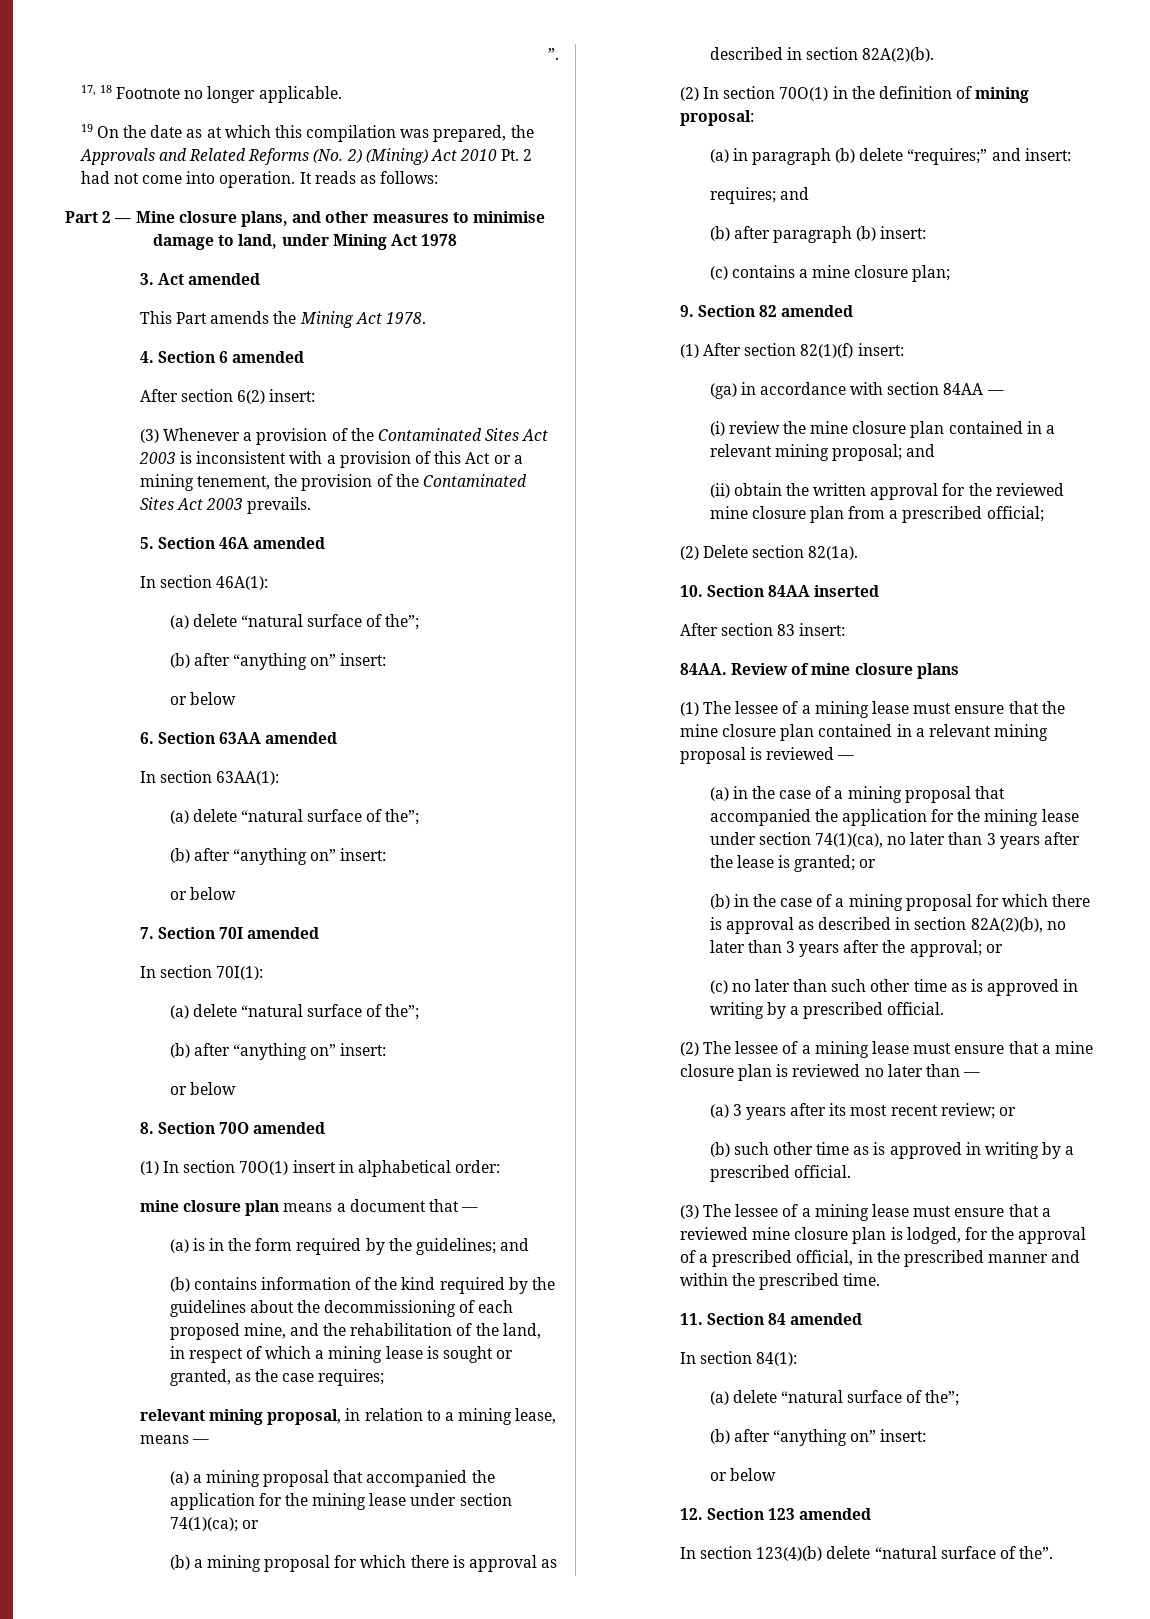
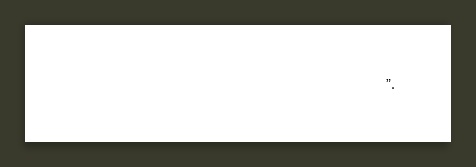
[80,85,342,103] [80,124,534,142] [79,148,533,165] [80,171,439,188] [65,211,545,227] [152,234,458,250] [139,273,261,285] [139,311,426,328] [139,351,305,363] [139,389,316,404] [139,428,549,445] [138,451,523,468] [139,474,527,491] [139,497,312,514] [139,537,326,549] [139,575,269,590] [169,614,420,630] [169,653,387,670] [169,692,236,705] [139,732,338,744] [139,770,280,785] [169,809,420,825] [169,848,387,865] [169,887,236,900] [139,927,320,939] [139,965,264,980] [169,1004,420,1020] [169,1043,387,1060] [169,1082,236,1095] [139,1122,326,1134] [139,1160,501,1177] [139,1199,479,1216] [169,1238,530,1255] [169,1277,555,1294] [169,1300,514,1317] [169,1323,541,1340] [169,1346,514,1363] [169,1369,385,1386] [139,1408,557,1425] [139,1435,210,1444] [169,1470,495,1487] [169,1493,512,1510] [169,1517,259,1532] [169,1555,558,1572] [709,47,935,62] [679,86,1030,103] [679,110,754,126] [709,148,1071,165] [709,187,809,204] [709,226,927,243] [709,265,951,282] [679,305,854,317] [679,343,904,358] [709,382,1004,399] [709,421,1055,438] [709,444,936,461] [709,483,1064,500] [709,506,1044,523] [679,545,859,560] [679,585,880,597] [679,623,846,636] [679,663,959,679] [679,701,1065,718] [679,724,1049,741] [679,747,855,764] [709,786,1005,803] [709,809,1079,826] [709,832,1080,849] [709,855,877,872] [709,894,1091,911] [709,917,1066,934] [709,940,1003,957] [709,979,1079,996] [709,1002,945,1019] [679,1041,1093,1058] [679,1064,981,1081] [709,1103,1016,1120] [709,1142,1075,1159] [709,1165,851,1182] [679,1204,1051,1221] [679,1227,1087,1244] [679,1250,1081,1267] [679,1273,881,1290] [679,1313,863,1325] [679,1351,798,1366] [709,1390,960,1406] [709,1429,927,1446] [709,1468,776,1481] [679,1508,872,1520] [679,1546,1054,1561] // 17, 18 Footnote no longer applicable. // 19 On the date as at which this compilation was prepared, the Approvals and Related Reforms (No. 2) (Mining) Act 2010 Pt. 2 had not come into operation. It reads as follows: // Part 2 — Mine closure plans, and other measures to minimise damage to land, under Mining Act 1978 // 3. Act amended // This Part amends the Mining Act 1978. // 4. Section 6 amended // After section 6(2) insert: // (3) Whenever a provision of the Contaminated Sites Act 2003 is inconsistent with a provision of this Act or a mining tenement, the provision of the Contaminated Sites Act 2003 prevails. // 5. Section 46A amended // In section 46A(1): // (a) delete “natural surface of the”; // (b) after “anything on” insert: // or below // 6. Section 63AA amended // In section 63AA(1): // (a) delete “natural surface of the”; // (b) after “anything on” insert: // or below // 7. Section 70I amended // In section 70I(1): // (a) delete “natural surface of the”; // (b) after “anything on” insert: // or below // 8. Section 70O amended // (1) In section 70O(1) insert in alphabetical order: // mine closure plan means a document that — // (a) is in the form required by the guidelines; and // (b) contains information of the kind required by the guidelines about the decommissioning of each proposed mine, and the rehabilitation of the land, in respect of which a mining lease is sought or granted, as the case requires; // relevant mining proposal, in relation to a mining lease, means — // (a) a mining proposal that accompanied the application for the mining lease under section 74(1)(ca); or // (b) a mining proposal for which there is approval as described in section 82A(2)(b). // (2) In section 70O(1) in the definition of mining proposal: // (a) in paragraph (b) delete “requires;” and insert: // requires; and // (b) after paragraph (b) insert: // (c) contains a mine closure plan; // 9. Section 82 amended // (1) After section 82(1)(f) insert: // (ga) in accordance with section 84AA — // (i) review the mine closure plan contained in a relevant mining proposal; and // (ii) obtain the written approval for the reviewed mine closure plan from a prescribed official; // (2) Delete section 82(1a). // 10. Section 84AA inserted // After section 83 insert: // 84AA. Review of mine closure plans // (1) The lessee of a mining lease must ensure that the mine closure plan contained in a relevant mining proposal is reviewed — // (a) in the case of a mining proposal that accompanied the application for the mining lease under section 74(1)(ca), no later than 3 years after the lease is granted; or // (b) in the case of a mining proposal for which there is approval as described in section 82A(2)(b), no later than 3 years after the approval; or // (c) no later than such other time as is approved in writing by a prescribed official. // (2) The lessee of a mining lease must ensure that a mine closure plan is reviewed no later than — // (a) 3 years after its most recent review; or // (b) such other time as is approved in writing by a prescribed official. // (3) The lessee of a mining lease must ensure that a reviewed mine closure plan is lodged, for the approval of a prescribed official, in the prescribed manner and within the prescribed time. // 11. Section 84 amended // In section 84(1): // (a) delete “natural surface of the”; // (b) after “anything on” insert: // or below // 12. Section 123 amended // In section 123(4)(b) delete “natural surface of the”. -> (395, 84) none

